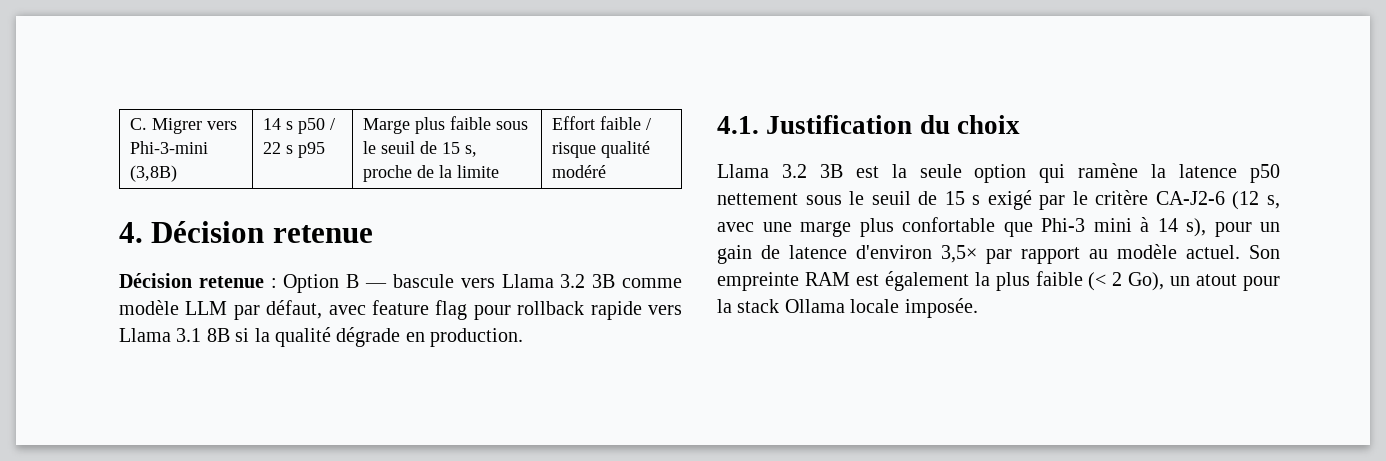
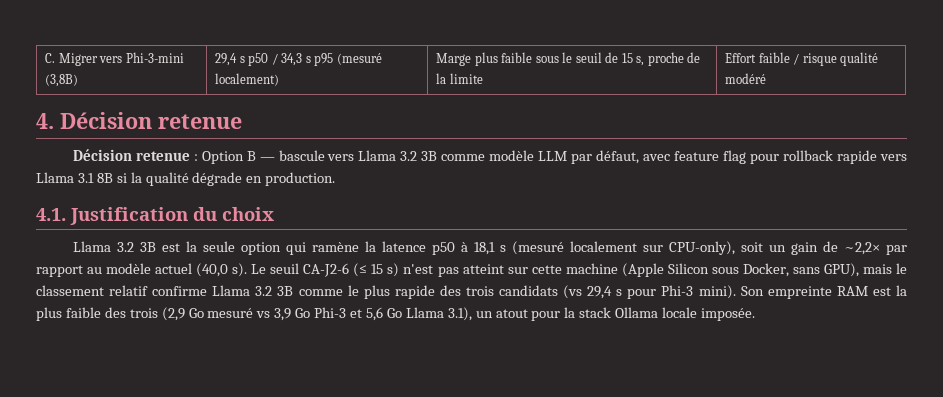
[263,118,282,130] 14 -> [215,53,238,66] 29,4
[263,142,282,154] 22 -> [281,53,303,66] 34,3
(326, 150) none -> [336,53,382,65] [215,73,280,86] (mesuré localement)
[717,190,1280,210] [717,217,1280,237] [717,244,1240,264] nettement sous le seuil de 15 s exigé par le critère CA-J2-6 (12 s, avec une marge plus confortable que Phi-3 mini à 14 s), pour un gain de latence d'environ 3,5× par rapport au modèle actuel. -> [460,241,907,255] [36,263,907,277] [36,285,736,299] à 18,1 s (mesuré localement sur CPU-only), soit un gain de ~2,2× par rapport au modèle actuel (40,0 s). Le seuil CA-J2-6 (≤ 15 s) n'est pas atteint sur cette machine (Apple Silicon sous Docker, sans GPU), mais le classement relatif confirme Llama 3.2 3B comme le plus rapide des trois candidats (vs 29,4 s pour Phi-3 mini).
[884,271,969,291] également -> (891, 291) none
[1088,272,1165,291] (< 2 Go), -> [104,307,472,321] des trois (2,9 Go mesuré vs 3,9 Go Phi-3 et 5,6 Go Llama 3.1),

